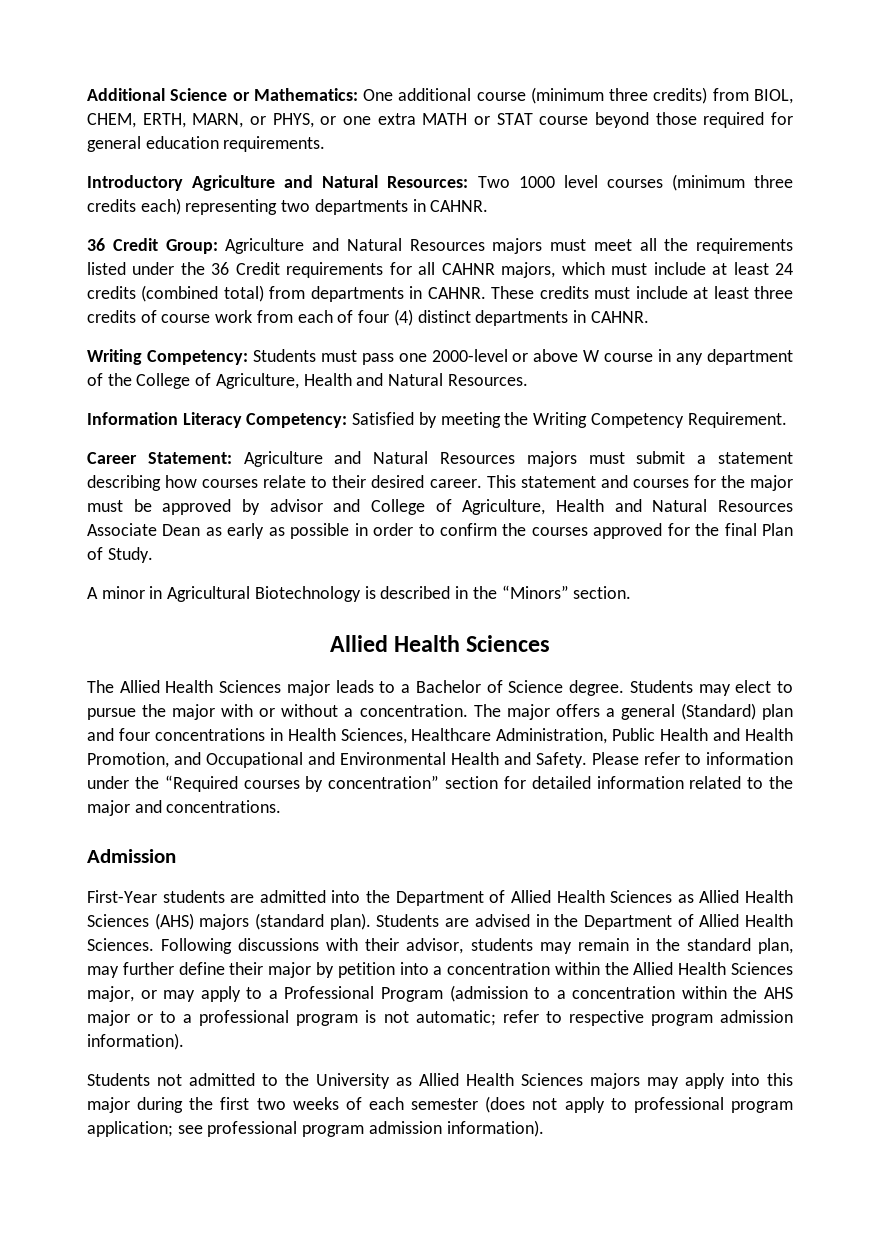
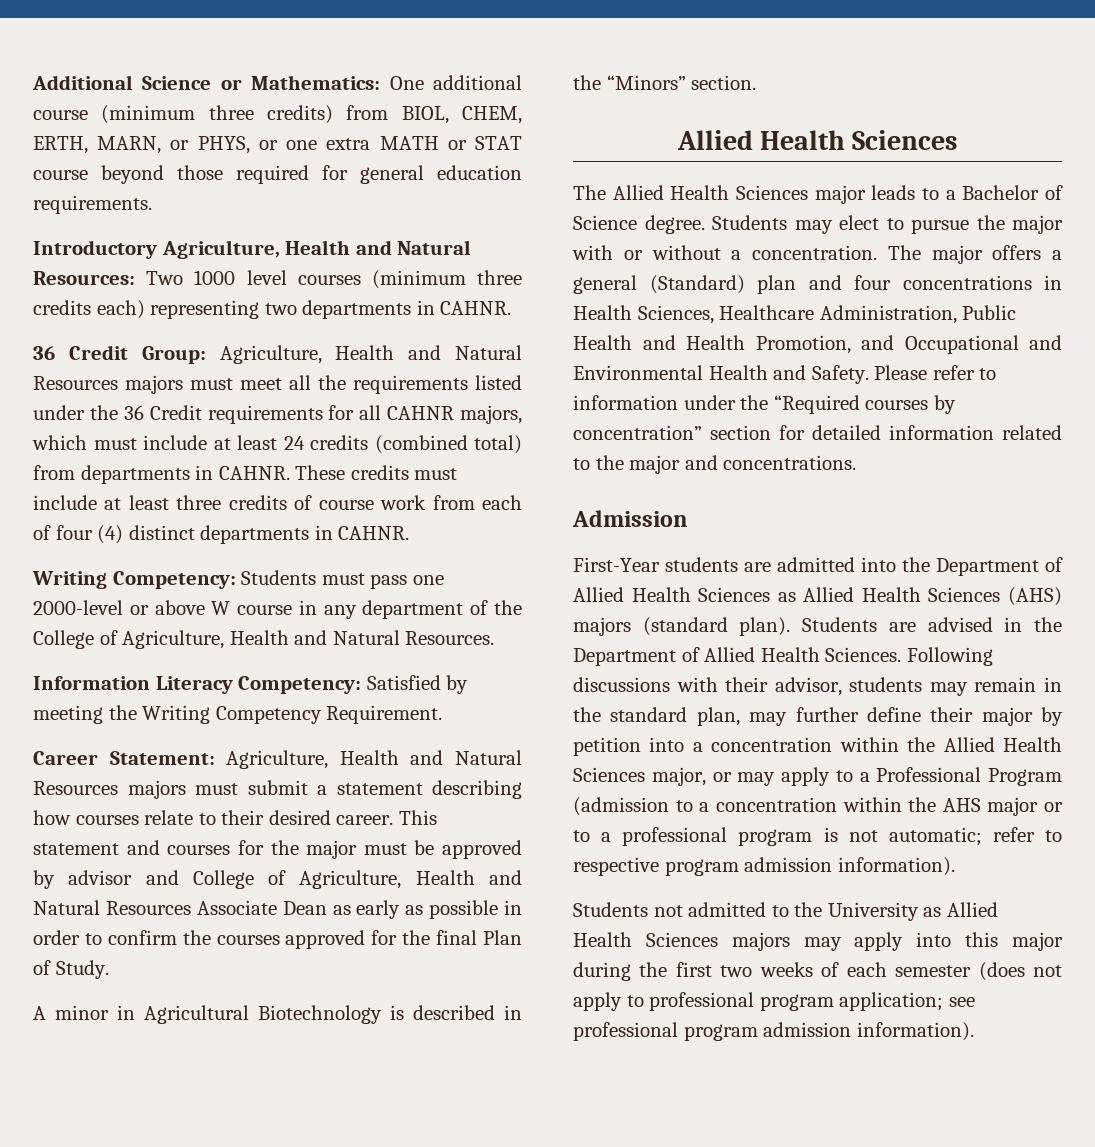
[192,175,276,191] Agriculture -> [161,240,351,259] Agriculture, Health
[225,238,305,254] Agriculture -> [219,345,395,364] Agriculture, Health
[243,451,323,467] Agriculture -> [226,750,399,769] Agriculture, Health

